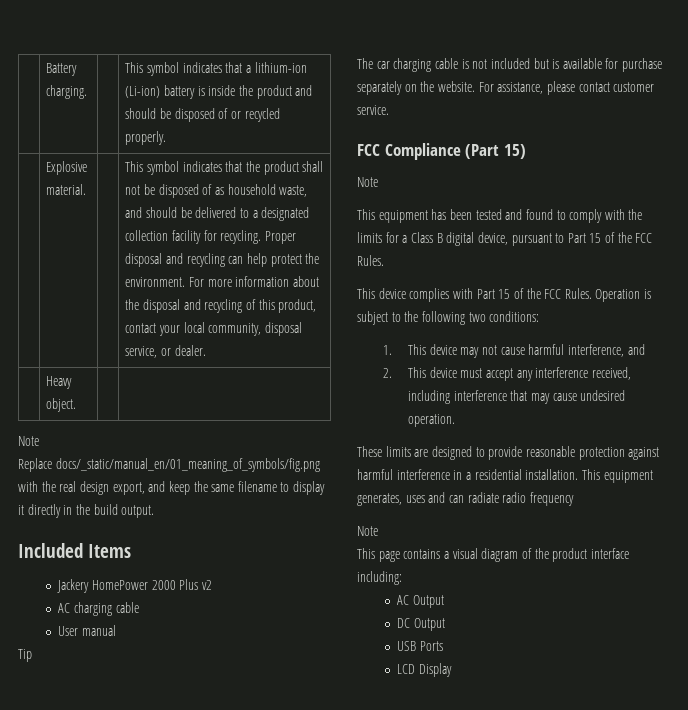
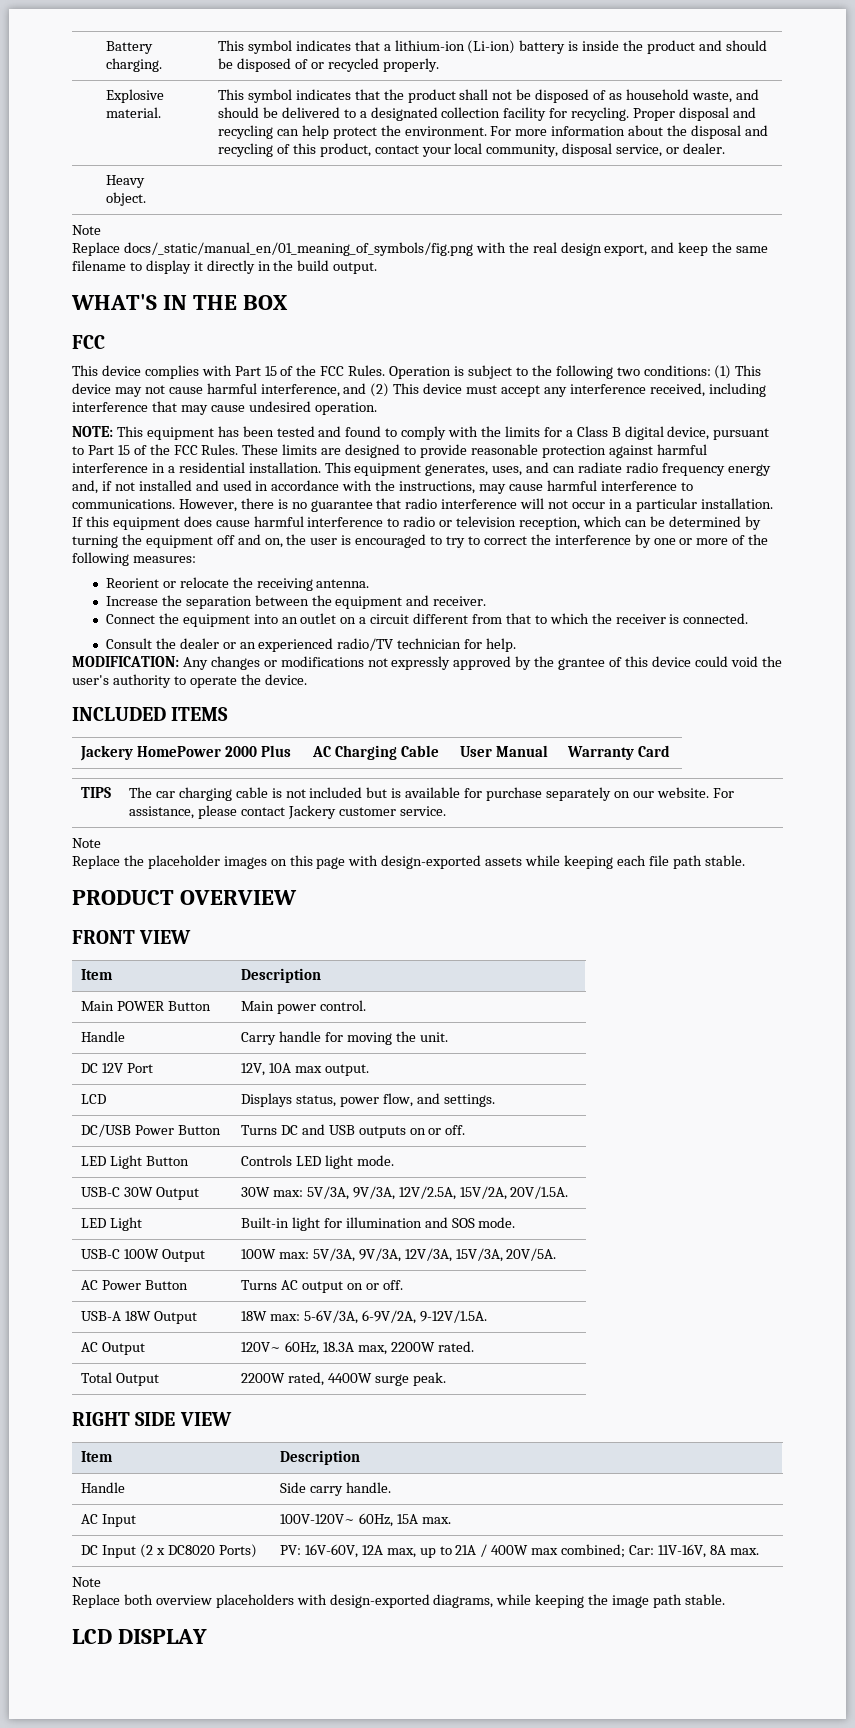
[18,543,132,558] [57,579,213,593] [58,602,139,616] [58,625,117,636] [18,649,32,662] [357,58,663,72] [357,81,655,95] [357,105,389,115] [357,143,526,160] [357,177,378,187] Included Items // Jackery HomePower 2000 Plus v2 // AC charging cable // User manual // Tip // The car charging cable is not included but is available for purchase separately on the website. For assistance, please contact customer service. // FCC Compliance (Part 15) // Note // -> [71,294,289,310] [72,335,105,349] [72,365,762,379] [72,383,766,397] [72,401,377,415] [72,426,113,437] WHAT'S IN THE BOX // FCC // This device complies with Part 15 of the FCC Rules. Operation is subject to the following two conditions: (1) This device may not cause harmful interference, and (2) This device must accept any interference received, including interference that may cause undesired operation. // NOTE:
[357,288,652,302] [357,311,540,325] [382,344,645,358] [382,367,632,381] [408,390,626,404] [408,414,456,427] // This device complies with Part 15 of the FCC Rules. Operation is subject to the following two conditions: // 1. This device may not cause harmful interference, and // 2. This device must accept any interference received, including interference that may cause undesired operation. // -> (239, 449) none
[405,495,425,503] uses -> [492,466,523,476] uses,
[357,526,378,536] [357,548,629,562] [357,571,402,585] [397,595,445,608] [397,618,446,631] [397,641,444,651] [397,663,453,677] // Note // This page contains a visual diagram of the product interface including: // AC Output // DC Output // USB Ports // LCD Display -> [727,464,771,476] [72,480,693,494] [72,498,773,512] [72,516,761,530] [72,534,769,548] [72,552,196,566] [105,577,370,591] [105,595,487,609] [105,613,749,627] [105,638,517,652] [72,656,782,670] [72,674,307,688] [72,707,229,721] [79,745,291,761] [311,745,439,760] [459,745,548,757] [566,745,670,760] [80,787,111,798] [128,787,734,801] [128,805,446,819] [72,838,101,848] [72,855,745,869] [72,890,298,905] [72,930,192,944] [80,969,113,980] [240,968,321,983] [80,1001,211,1011] [240,1000,366,1014] [80,1031,125,1042] [240,1031,448,1045] [80,1063,153,1073] [240,1063,369,1076] [80,1094,106,1104] [240,1093,495,1107] [80,1124,221,1137] [240,1124,466,1138] [80,1155,189,1169] [240,1155,394,1169] [80,1187,199,1200] [240,1186,569,1200] [80,1217,142,1231] [240,1217,516,1231] [80,1249,205,1262] [240,1248,557,1262] [80,1280,188,1290] [240,1280,403,1293] [80,1311,197,1324] [240,1310,487,1324] [80,1342,145,1355] [240,1341,474,1355] [80,1372,159,1386] [240,1372,446,1386] [72,1412,232,1426] [80,1451,113,1462] [279,1450,360,1465] [80,1482,125,1493] [279,1482,391,1496] [80,1514,136,1527] [279,1513,451,1527] [80,1544,257,1558] [279,1544,759,1558] [72,1577,101,1587] [72,1594,725,1608] [72,1629,208,1644] energy and, if not installed and used in accordance with the instructions, may cause harmful interference to communications. However, there is no guarantee that radio interference will not occur in a particular installation. If this equipment does cause harmful interference to radio or television reception, which can be determined by turning the equipment off and on, the user is encouraged to try to correct the interference by one or more of the following measures: // Reorient or relocate the receiving antenna. // Increase the separation between the equipment and receiver. // Connect the equipment into an outlet on a circuit different from that to which the receiver is connected. // Consult the dealer or an experienced radio/TV technician for help. // MODIFICATION: Any changes or modifications not expressly approved by the grantee of this device could void the user's authority to operate the device. // INCLUDED ITEMS // Jackery HomePower 2000 Plus | AC Charging Cable | User Manual | Warranty Card // TIPS | The car charging cable is not included but is available for purchase separately on our website. For assistance, please contact Jackery customer service. // Note // Replace the placeholder images on this page with design-exported assets while keeping each file path stable. // PRODUCT OVERVIEW // FRONT VIEW // Item | Description // Main POWER Button | Main power control. // Handle | Carry handle for moving the unit. // DC 12V Port | 12V, 10A max output. // LCD | Displays status, power flow, and settings. // DC/USB Power Button | Turns DC and USB outputs on or off. // LED Light Button | Controls LED light mode. // USB-C 30W Output | 30W max: 5V/3A, 9V/3A, 12V/2.5A, 15V/2A, 20V/1.5A. // LED Light | Built-in light for illumination and SOS mode. // USB-C 100W Output | 100W max: 5V/3A, 9V/3A, 12V/3A, 15V/3A, 20V/5A. // AC Power Button | Turns AC output on or off. // USB-A 18W Output | 18W max: 5-6V/3A, 6-9V/2A, 9-12V/1.5A. // AC Output | 120V~ 60Hz, 18.3A max, 2200W rated. // Total Output | 2200W rated, 4400W surge peak. // RIGHT SIDE VIEW // Item | Description // Handle | Side carry handle. // AC Input | 100V-120V~ 60Hz, 15A max. // DC Input (2 x DC8020 Ports) | PV: 16V-60V, 12A max, up to 21A / 400W max combined; Car: 11V-16V, 8A max. // Note // Replace both overview placeholders with design-exported diagrams, while keeping the image path stable. // LCD DISPLAY

